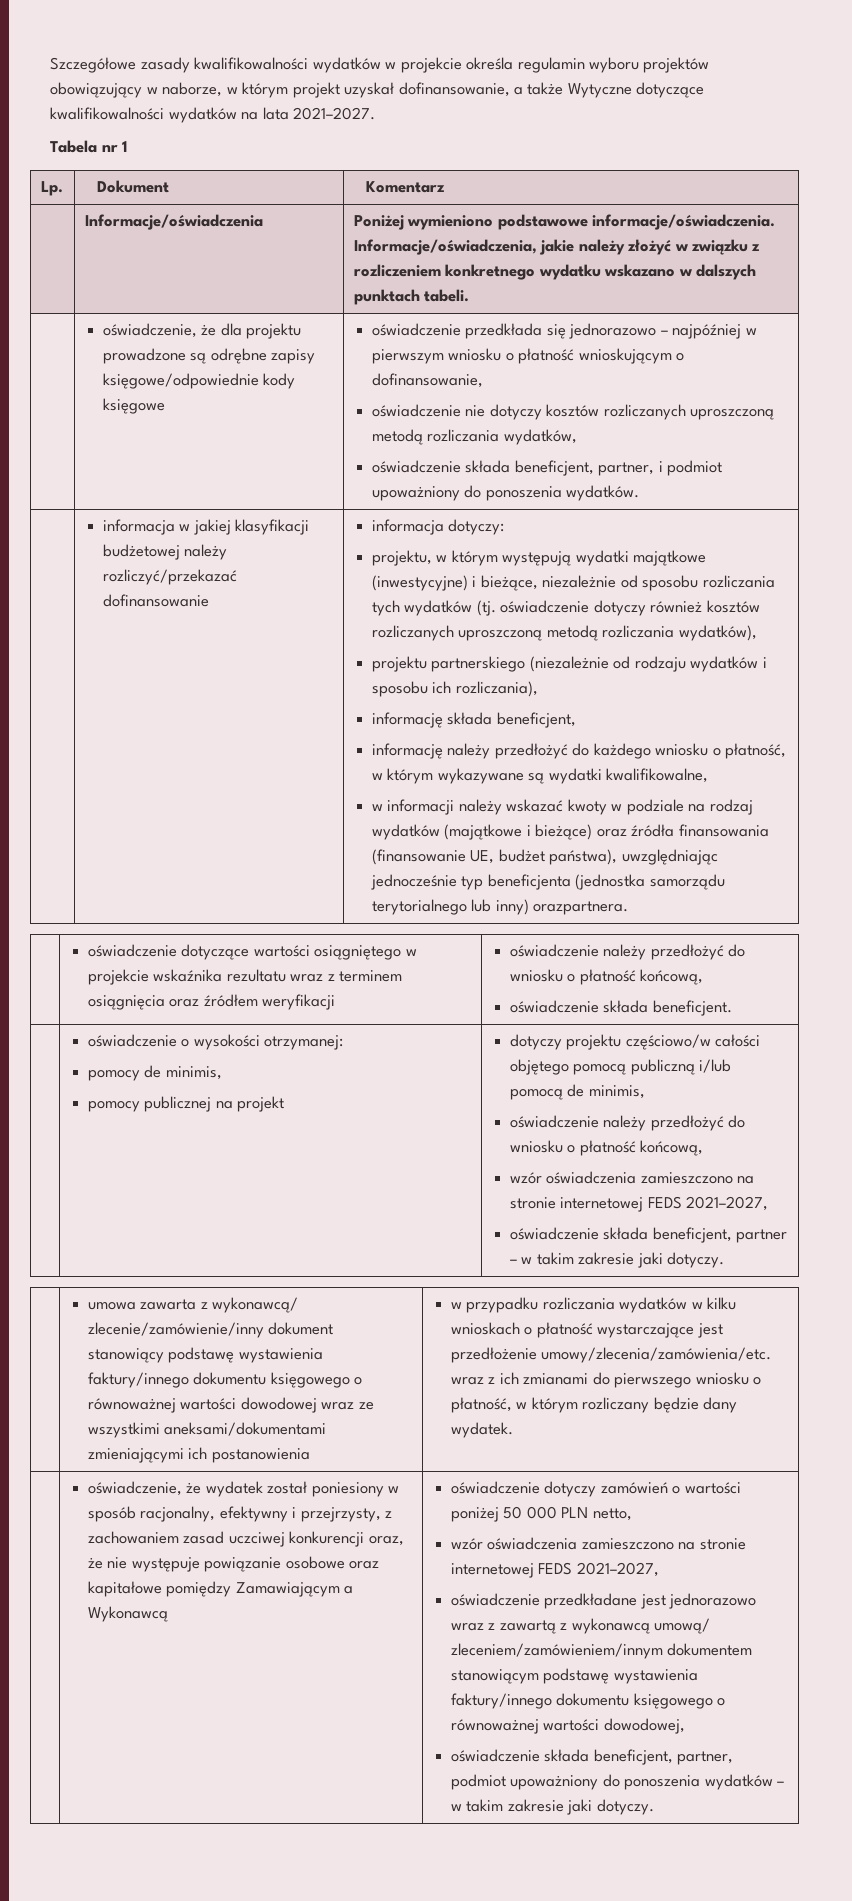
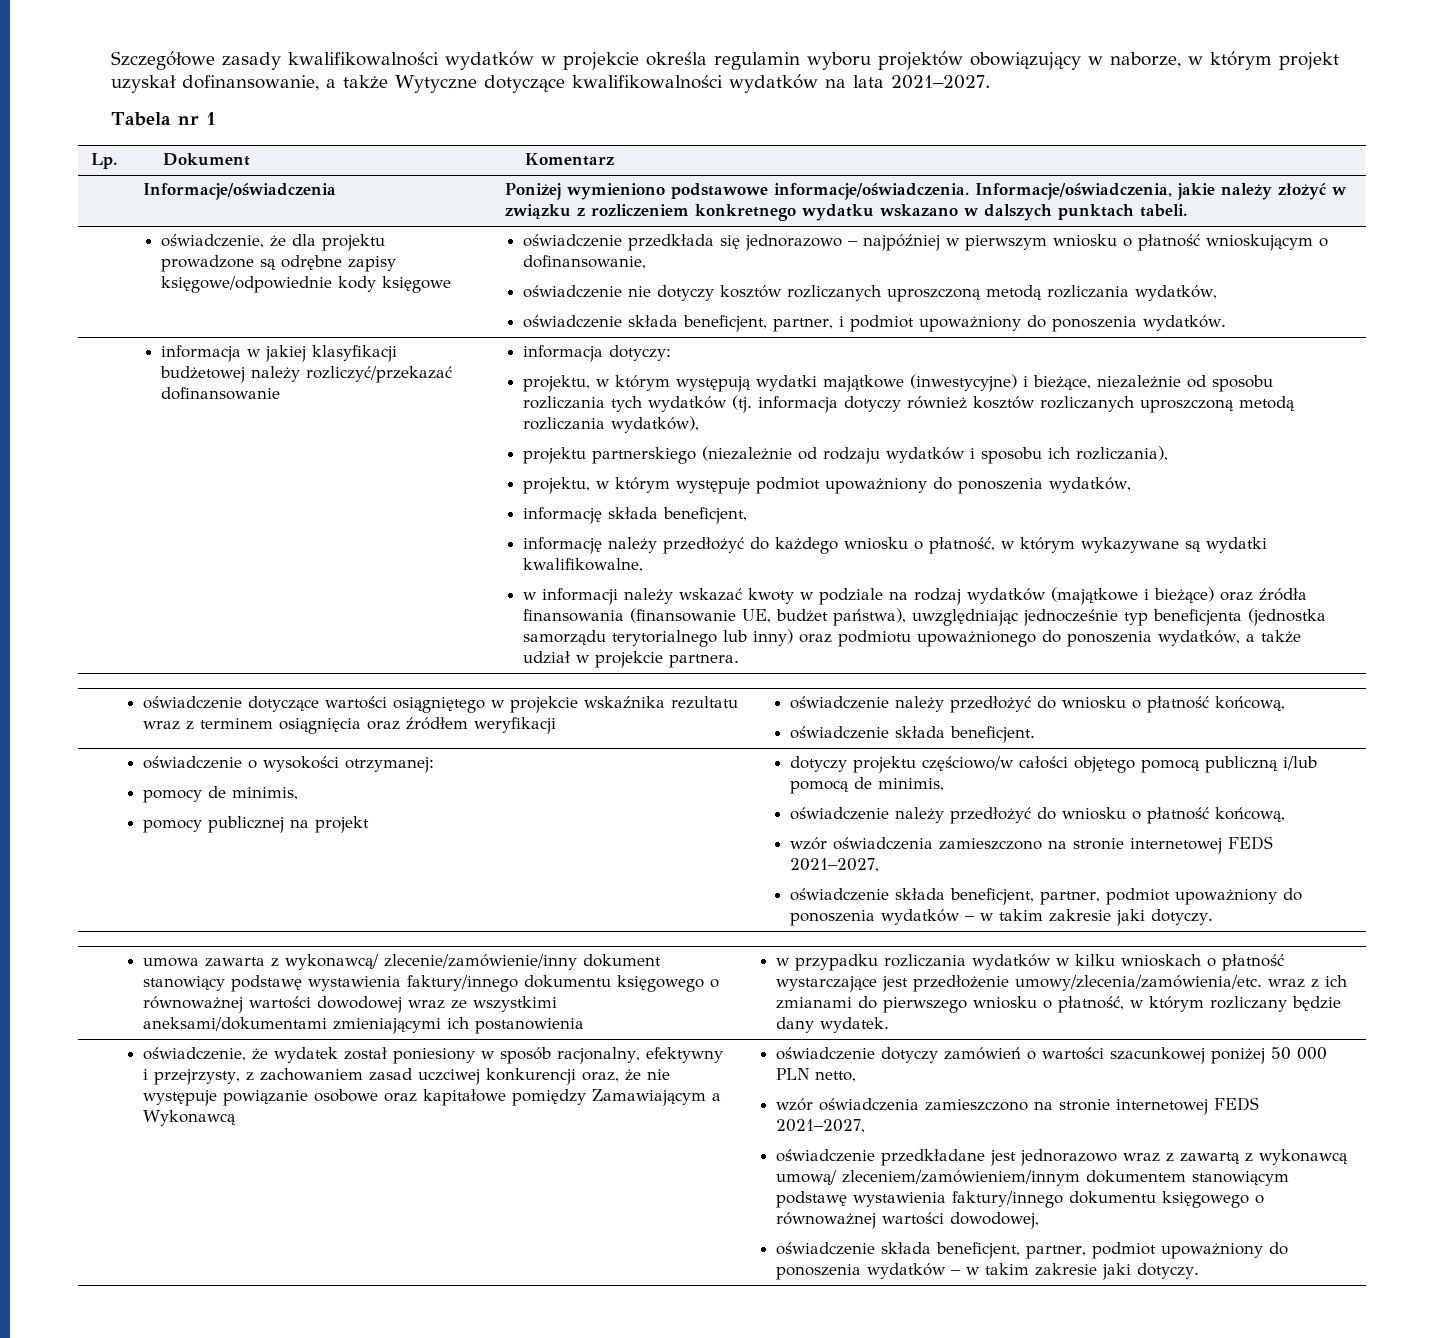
[500,600,590,613] oświadczenie -> [758,396,839,413] informacja
(538, 689) none -> [523,477,1132,494] // projektu, w którym występuje podmiot upoważniony do ponoszenia wydatków,
[533,901,629,915] orazpartnera. -> [799,630,1302,647] [523,651,740,668] oraz podmiotu upoważnionego do ponoszenia wydatków, a także udział w projekcie partnera.
[736,1229,788,1243] partner -> [1040,888,1303,905] [790,909,961,926] partner, podmiot upoważniony do ponoszenia wydatków
(741, 1488) none -> [1110,1047,1206,1064] szacunkowej

